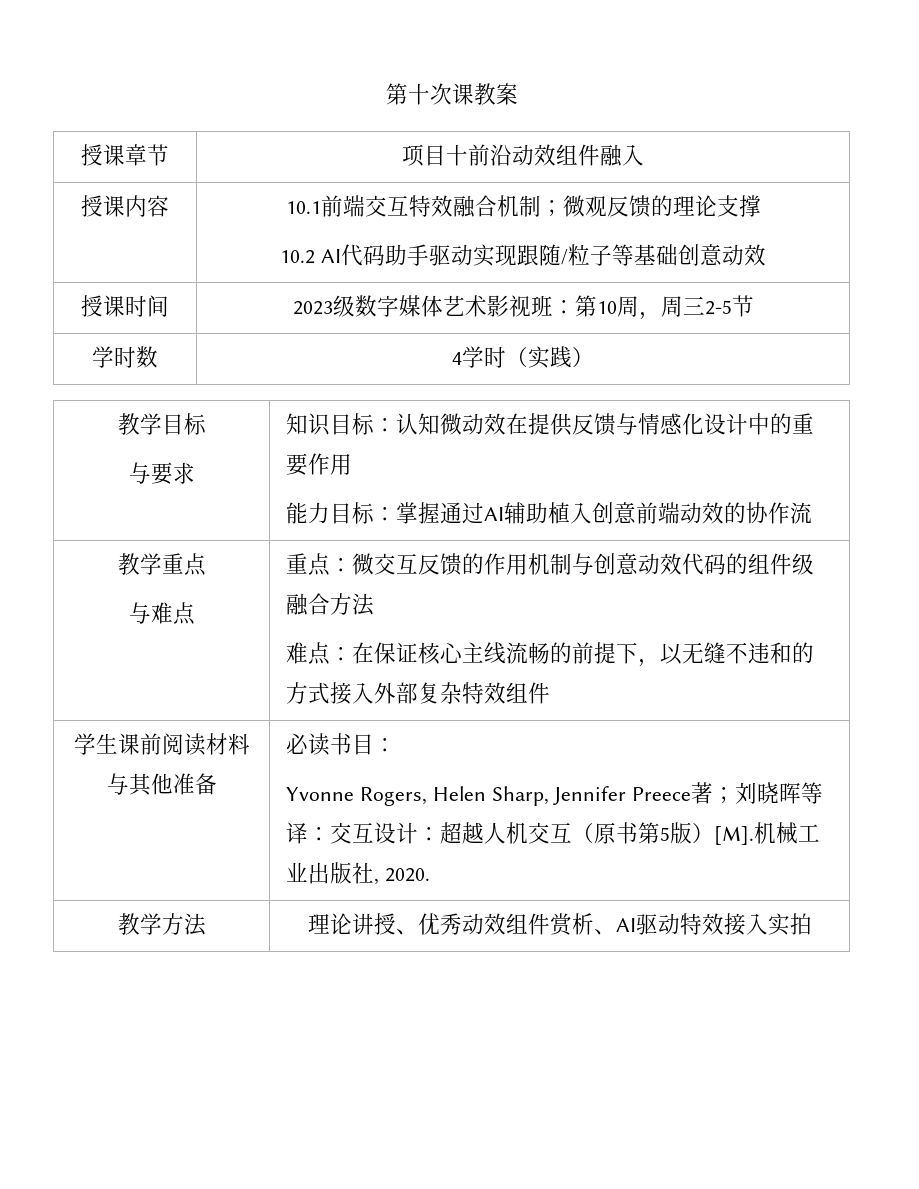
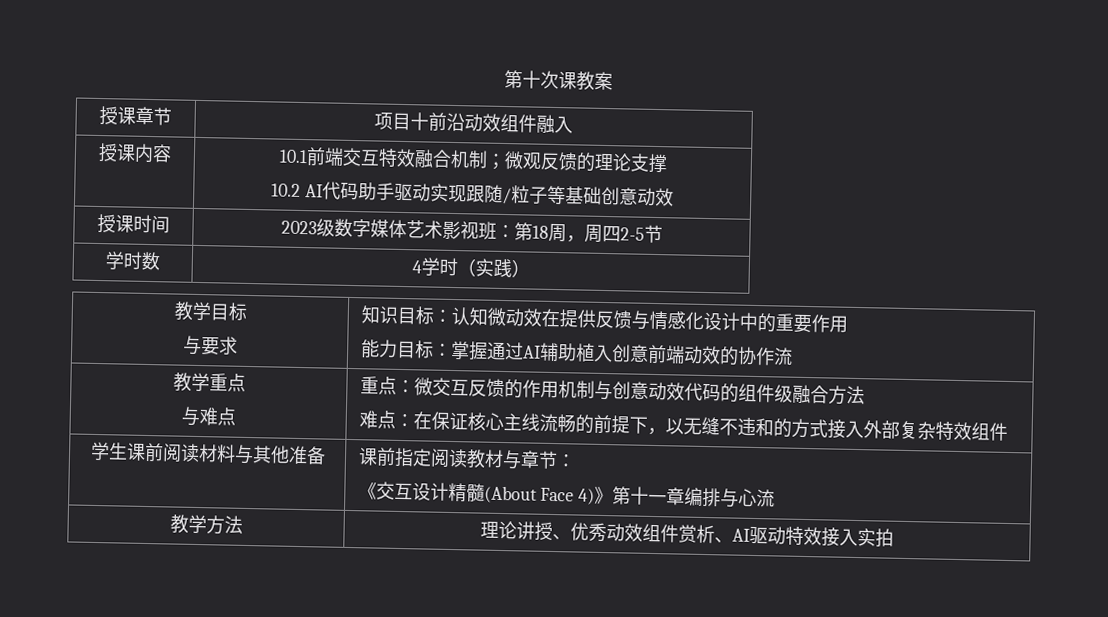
[596,296,705,320] 10周，周三 -> [531,223,621,243] 18周，周四
[286,733,397,756] [286,782,824,806] [286,822,821,845] [286,862,430,885] 必读书目： // Yvonne Rogers, Helen Sharp, Jennifer Preece著；刘晓晖等译：交互设计：超越人机交互（原书第5版）[M].机械工业出版社, 2020. -> [357,447,576,470] [357,481,776,508] 课前指定阅读教材与章节： // 《交互设计精髓(About Face 4)》第十一章编排与心流

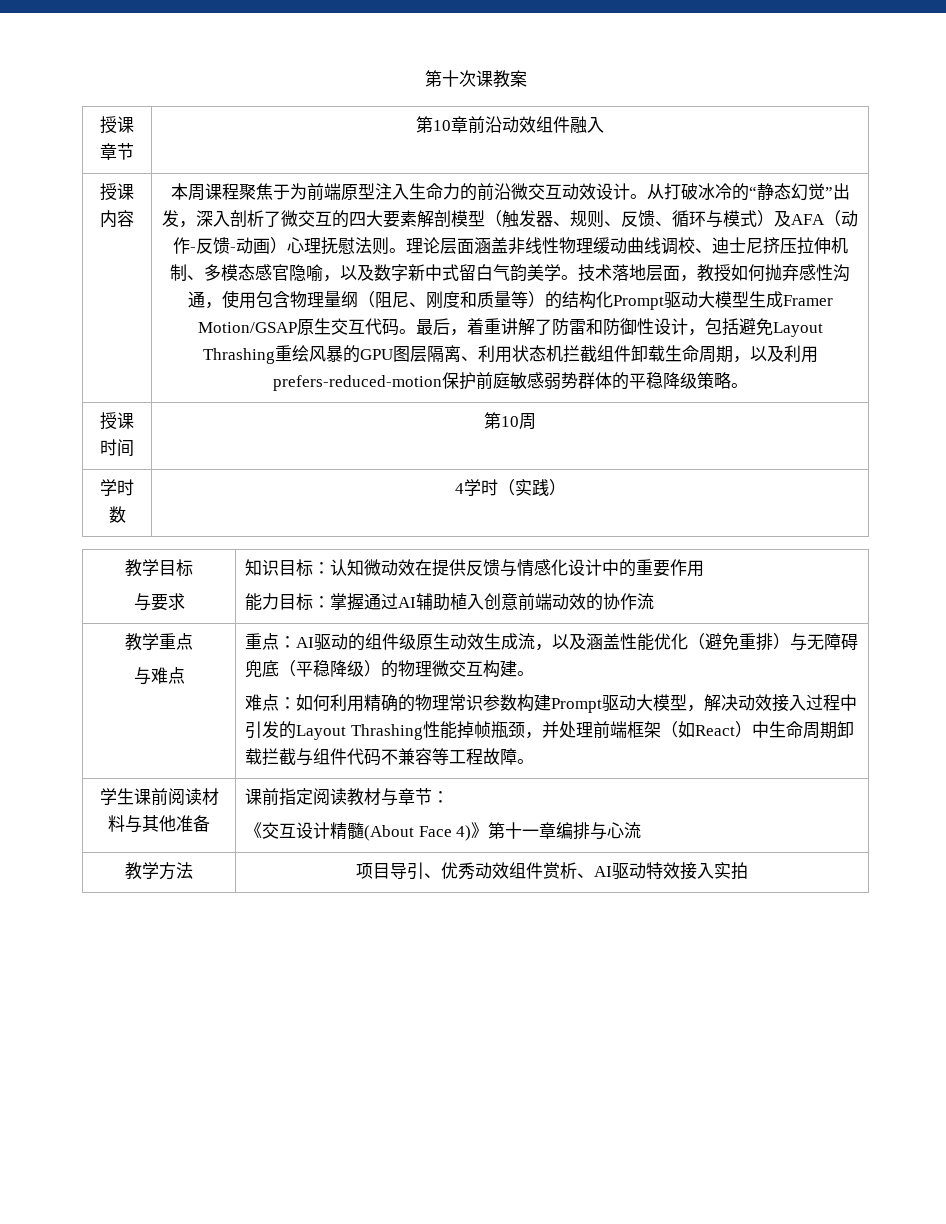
[374,112,429,131] 项目十 -> [416,116,468,133] 第10章
[278,147,668,173] [271,181,674,207] [97,213,170,234] [280,218,663,244] 10.1前端交互特效融合机制；微观反馈的理论支撑 // 10.2 AI代码助手驱动实现跟随/粒子等基础创意动效 // 授课时间 | 2023级数字媒体艺术影视班：第18周，周四2-5节 -> [170,183,850,201] [162,210,858,228] [172,237,848,255] [170,264,850,282] [187,290,833,310] [197,318,823,337] [202,345,818,364] [272,372,748,391] [100,412,134,430] [100,439,134,457] [484,412,536,430] 本周课程聚焦于为前端原型注入生命力的前沿微交互动效设计。从打破冰冷的“静态幻觉”出发，深入剖析了微交互的四大要素解剖模型（触发器、规则、反馈、循环与模式）及AFA（动作-反馈-动画）心理抚慰法则。理论层面涵盖非线性物理缓动曲线调校、迪士尼挤压拉伸机制、多模态感官隐喻，以及数字新中式留白气韵美学。技术落地层面，教授如何抛弃感性沟通，使用包含物理量纲（阻尼、刚度和质量等）的结构化Prompt驱动大模型生成Framer Motion/GSAP原生交互代码。最后，着重讲解了防雷和防御性设计，包括避免Layout Thrashing重绘风暴的GPU图层隔离、利用状态机拦截组件卸载生命周期，以及利用prefers-reduced-motion保护前庭敏感弱势群体的平稳降级策略。 // 授课时间 | 第10周
[413,377,865,405] [358,410,1008,441] 微交互反馈的作用机制与创意动效代码的组件级融合方法 // 难点：在保证核心主线流畅的前提下，以无缝不违和的方式接入外部复杂特效组件 -> [295,633,858,651] [244,660,534,678] [244,694,857,713] [244,721,854,740] [244,748,534,766] AI驱动的组件级原生动效生成流，以及涵盖性能优化（避免重排）与无障碍兜底（平稳降级）的物理微交互构建。 // 难点：如何利用精确的物理常识参数构建Prompt驱动大模型，解决动效接入过程中引发的Layout Thrashing性能掉帧瓶颈，并处理前端框架（如React）中生命周期卸载拦截与组件代码不兼容等工程故障。
[480,520,553,542] 理论讲授 -> [356,862,424,880] 项目导引

